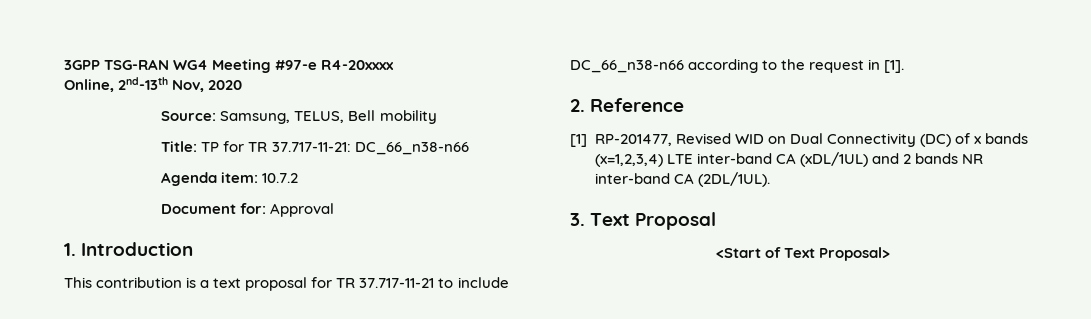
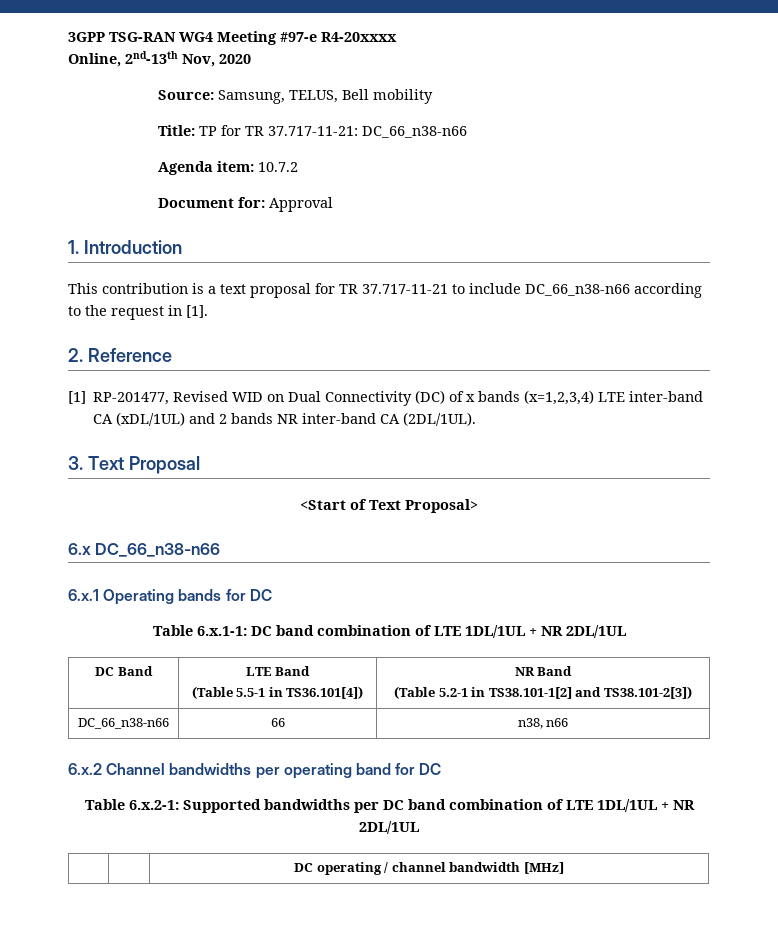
(891, 254) none -> [68,543,221,557] [68,589,272,605] [152,625,626,638] [95,666,153,676] [246,666,310,676] [191,686,364,699] [514,666,573,676] [394,686,692,699] [78,718,169,729] [270,718,285,727] [517,718,569,729] [68,763,442,779] [84,799,695,813] [359,821,419,834] [294,862,564,875] // 6.x DC_66_n38-n66 // 6.x.1 Operating bands for DC // Table 6.x.1-1: DC band combination of LTE 1DL/1UL + NR 2DL/1UL // DC Band | LTE Band // (Table 5.5-1 in TS36.101[4]) | NR Band // (Table 5.2-1 in TS38.101-1[2] and TS38.101-2[3]) // DC_66_n38-n66 | 66 | n38, n66 // 6.x.2 Channel bandwidths per operating band for DC // Table 6.x.2-1: Supported bandwidths per DC band combination of LTE 1DL/1UL + NR 2DL/1UL // | | DC operating / channel bandwidth [MHz]

